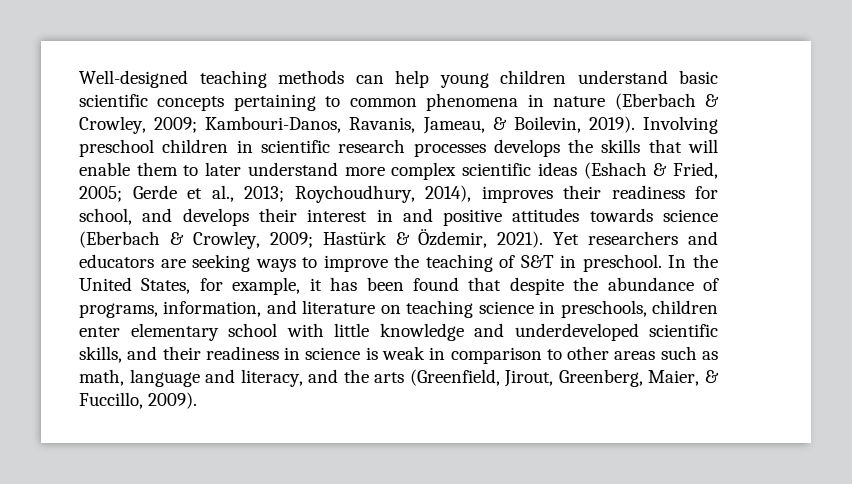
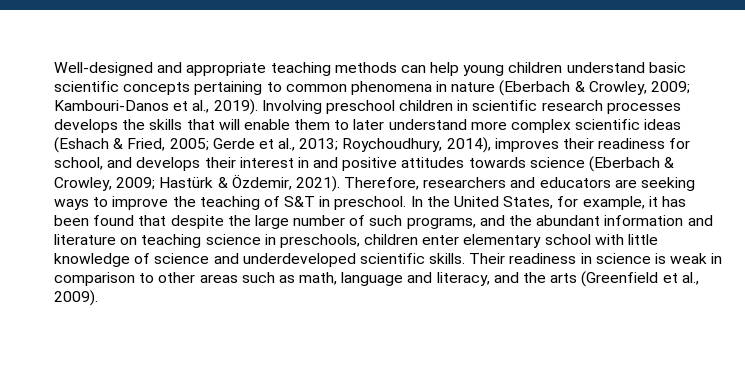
(188, 79) none -> [157,62,267,76] and appropriate
[205,116,581,134] Kambouri-Danos, Ravanis, Jameau, & Boilevin, -> [54,100,210,113] Kambouri-Danos et al.,
[553,232,580,245] Yet -> [344,177,420,190] Therefore,
[607,277,719,291] [79,301,262,318] abundance of programs, information, -> [254,215,684,229] large number of such programs, and the abundant information
(464, 332) none -> [134,253,210,264] of science
[79,346,201,363] skills, and their -> [429,253,506,264] skills. Their
[409,369,719,387] [79,392,143,409] (Greenfield, Jirout, Greenberg, Maier, & Fuccillo, -> [581,271,699,287] (Greenfield et al.,

